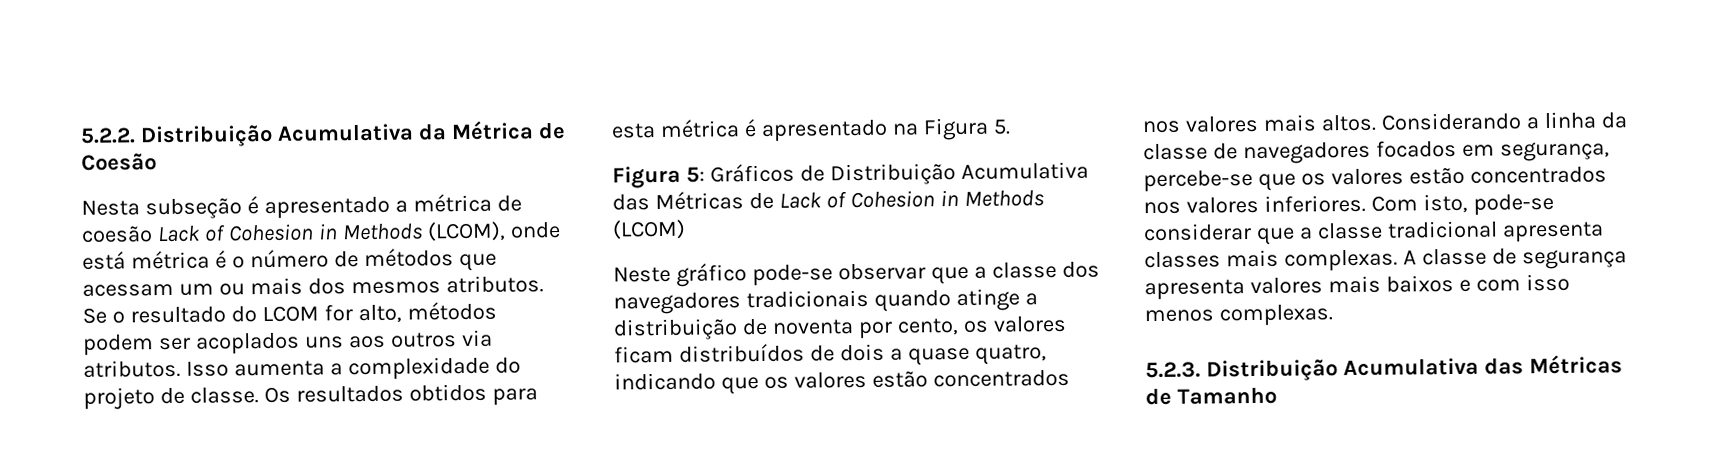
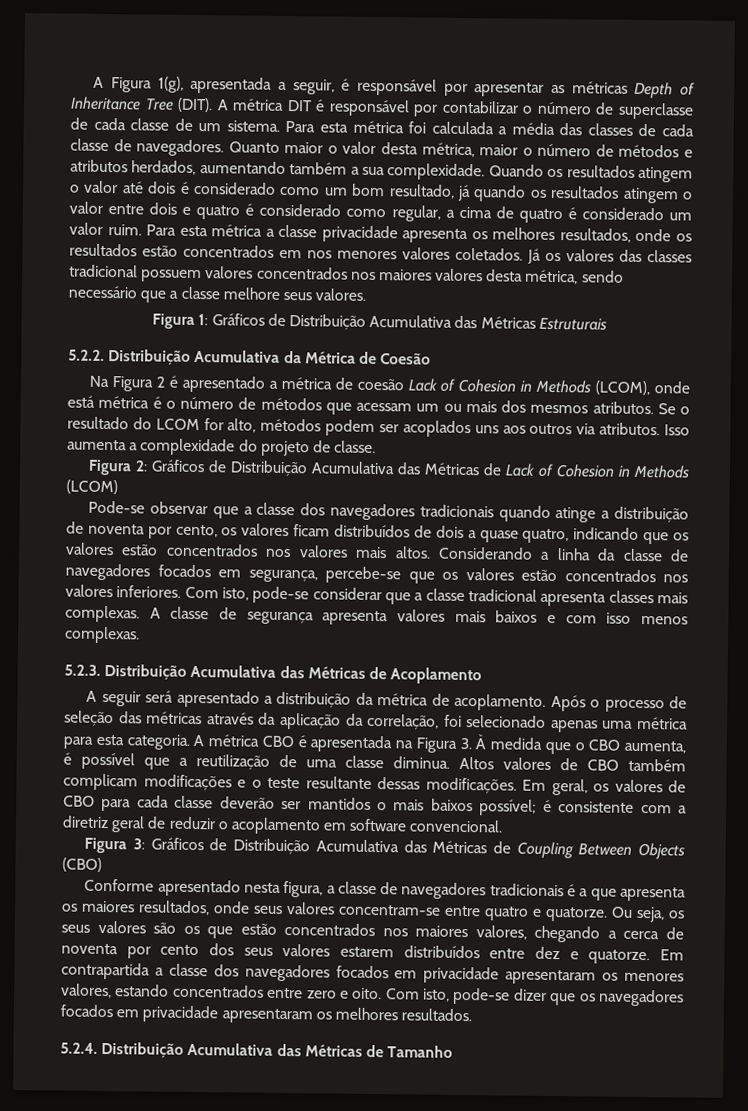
(80, 135) none -> [93,76,696,99] [70,96,695,120] [70,117,694,137] [70,138,693,158] [70,159,693,183] [70,180,693,204] [69,201,692,224] [69,222,693,244] [69,243,692,264] [69,264,624,285] [68,285,367,303] [152,313,607,331] A Figura 1(g), apresentada a seguir, é responsável por apresentar as métricas Depth of Inheritance Tree (DIT). A métrica DIT é responsável por contabilizar o número de superclasse de cada classe de um sistema. Para esta métrica foi calculada a média das classes de cada classe de navegadores. Quanto maior o valor desta métrica, maior o número de métodos e atributos herdados, aumentando também a sua complexidade. Quando os resultados atingem o valor até dois é considerado como um bom resultado, já quando os resultados atingem o valor entre dois e quatro é considerado como regular, a cima de quatro é considerado um valor ruim. Para esta métrica a classe privacidade apresenta os melhores resultados, onde os resultados estão concentrados em nos menores valores coletados. Já os valores das classes tradicional possuem valores concentrados nos maiores valores desta métrica, sendo necessário que a classe melhore seus valores. // Figura 1: Gráficos de Distribuição Acumulativa das Métricas Estruturais //
[81,198,242,220] Nesta subseção -> [89,375,166,392] Na Figura 2
[263,383,538,406] [611,117,1011,142] [612,165,705,189] Os resultados obtidos para esta métrica é apresentado na Figura 5. // Figura 5: -> [88,459,149,476] // Figura 2:
[613,263,833,287] Neste gráfico pode-se -> [88,500,146,514] Pode-se
(1172, 396) none -> [390,667,483,685] [86,690,687,713] [64,710,688,733] [63,734,686,755] [63,752,686,772] [63,773,686,796] [63,795,688,816] [62,815,504,835] [84,837,686,860] [62,857,102,872] [84,878,686,902] [62,900,685,923] [61,920,685,943] [61,943,684,965] [61,962,684,985] [61,983,684,1007] [60,1004,473,1024] [60,1041,384,1058] Acoplamento // A seguir será apresentado a distribuição da métrica de acoplamento. Após o processo de seleção das métricas através da aplicação da correlação, foi selecionado apenas uma métrica para esta categoria. A métrica CBO é apresentada na Figura 3. À medida que o CBO aumenta, é possível que a reutilização de uma classe diminua. Altos valores de CBO também complicam modificações e o teste resultante dessas modificações. Em geral, os valores de CBO para cada classe deverão ser mantidos o mais baixos possível; é consistente com a diretriz geral de reduzir o acoplamento em software convencional. // Figura 3: Gráficos de Distribuição Acumulativa das Métricas de Coupling Between Objects (CBO) // Conforme apresentado nesta figura, a classe de navegadores tradicionais é a que apresenta os maiores resultados, onde seus valores concentram-se entre quatro e quatorze. Ou seja, os seus valores são os que estão concentrados nos maiores valores, chegando a cerca de noventa por cento dos seus valores estarem distribuídos entre dez e quatorze. Em contrapartida a classe dos navegadores focados em privacidade apresentaram os menores valores, estando concentrados entre zero e oito. Com isto, pode-se dizer que os navegadores focados em privacidade apresentaram os melhores resultados. // 5.2.4. Distribuição Acumulativa das Métricas de

